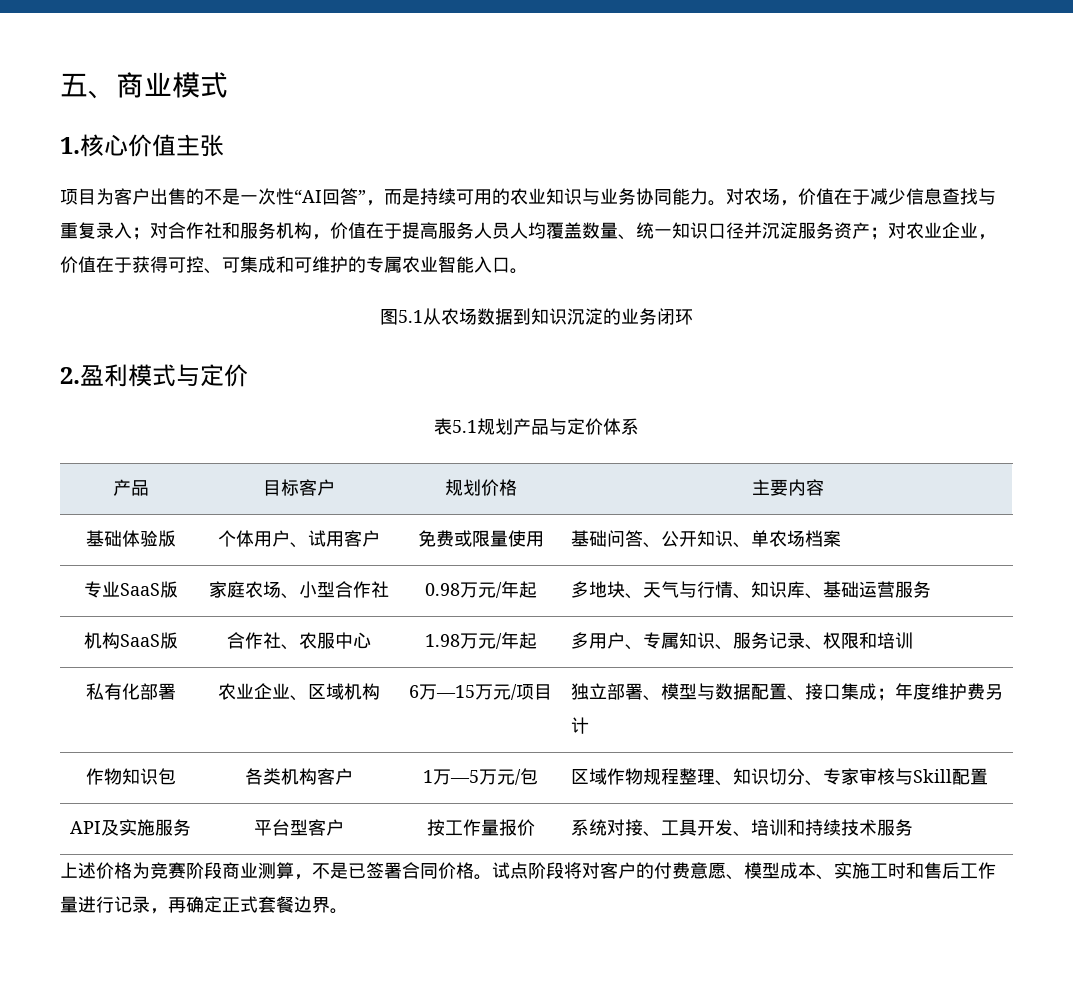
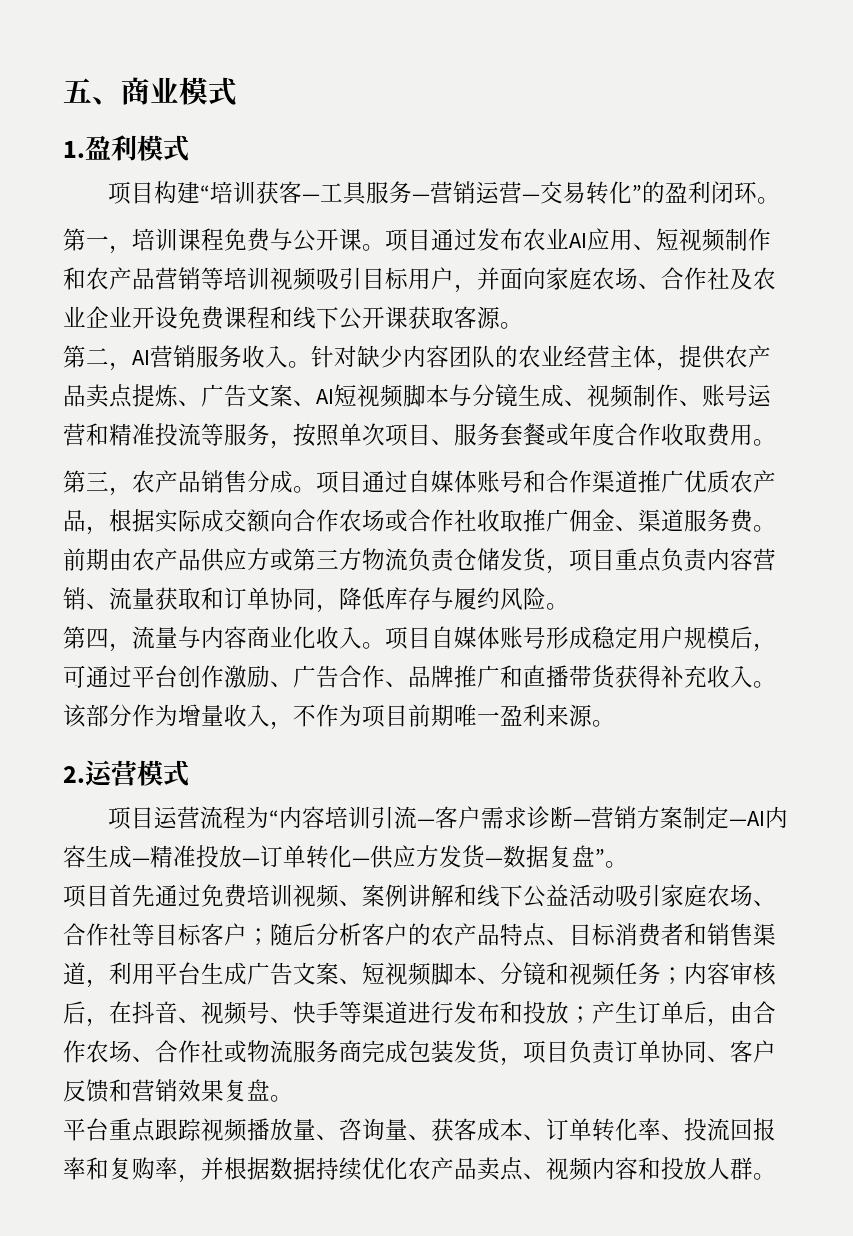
[80,134,224,157] [60,188,996,206] [60,222,996,240] [60,256,528,274] [380,308,693,325] [60,364,248,387] [434,418,639,435] [112,479,149,496] [263,479,335,496] [444,479,517,496] [752,479,824,496] [85,530,176,547] [218,530,380,548] [417,530,544,547] [570,530,841,548] [83,581,178,598] [209,581,389,599] [424,581,537,598] [570,581,931,599] [83,632,178,649] [227,632,371,650] [424,632,537,649] [570,632,913,650] [85,683,176,700] [218,683,380,701] [409,684,552,700] [570,683,1003,701] [570,717,589,734] [85,768,176,785] [245,768,353,785] [423,768,538,785] [570,768,988,786] [70,819,191,836] [254,819,344,836] [426,819,535,836] [570,819,913,837] [60,862,996,880] [60,896,330,914] 核心价值主张 // 项目为客户出售的不是一次性“AI回答”，而是持续可用的农业知识与业务协同能力。对农场，价值在于减少信息查找与重复录入；对合作社和服务机构，价值在于提高服务人员人均覆盖数量、统一知识口径并沉淀服务资产；对农业企业，价值在于获得可控、可集成和可维护的专属农业智能入口。 // 图5.1从农场数据到知识沉淀的业务闭环 // 2.盈利模式与定价 // 表5.1规划产品与定价体系 // 产品 | 目标客户 | 规划价格 | 主要内容 // 基础体验版 | 个体用户、试用客户 | 免费或限量使用 | 基础问答、公开知识、单农场档案 // 专业SaaS版 | 家庭农场、小型合作社 | 0.98万元/年起 | 多地块、天气与行情、知识库、基础运营服务 // 机构SaaS版 | 合作社、农服中心 | 1.98万元/年起 | 多用户、专属知识、服务记录、权限和培训 // 私有化部署 | 农业企业、区域机构 | 6万—15万元/项目 | 独立部署、模型与数据配置、接口集成；年度维护费另计 // 作物知识包 | 各类机构客户 | 1万—5万元/包 | 区域作物规程整理、知识切分、专家审核与Skill配置 // API及实施服务 | 平台型客户 | 按工作量报价 | 系统对接、工具开发、培训和持续技术服务 // 上述价格为竞赛阶段商业测算，不是已签署合同价格。试点阶段将对客户的付费意愿、模型成本、实施工时和售后工作量进行记录，再确定正式套餐边界 -> [85,135,189,162] [107,181,780,205] [63,228,771,254] [63,267,776,293] [63,306,523,330] [63,345,771,371] [63,384,771,408] [63,423,776,449] [63,470,776,496] [63,509,776,535] [63,548,776,574] [63,587,569,613] [63,626,776,652] [63,665,776,689] [63,704,615,730] [63,760,189,787] [107,806,788,830] [63,845,628,869] [63,884,776,908] [63,923,776,947] [63,962,776,988] [63,1001,776,1027] [63,1040,776,1066] [63,1079,293,1103] [63,1118,776,1142] [63,1157,753,1183] 盈利模式 // 项目构建“培训获客—工具服务—营销运营—交易转化”的盈利闭环。 // 第一，培训课程免费与公开课。项目通过发布农业AI应用、短视频制作和农产品营销等培训视频吸引目标用户，并面向家庭农场、合作社及农业企业开设免费课程和线下公开课获取客源。 // 第二，AI营销服务收入。针对缺少内容团队的农业经营主体，提供农产品卖点提炼、广告文案、AI短视频脚本与分镜生成、视频制作、账号运营和精准投流等服务，按照单次项目、服务套餐或年度合作收取费用。 // 第三，农产品销售分成。项目通过自媒体账号和合作渠道推广优质农产品，根据实际成交额向合作农场或合作社收取推广佣金、渠道服务费。前期由农产品供应方或第三方物流负责仓储发货，项目重点负责内容营销、流量获取和订单协同，降低库存与履约风险。 // 第四，流量与内容商业化收入。项目自媒体账号形成稳定用户规模后，可通过平台创作激励、广告合作、品牌推广和直播带货获得补充收入。该部分作为增量收入，不作为项目前期唯一盈利来源。 // 2.运营模式 // 项目运营流程为“内容培训引流—客户需求诊断—营销方案制定—AI内容生成—精准投放—订单转化—供应方发货—数据复盘”。 // 项目首先通过免费培训视频、案例讲解和线下公益活动吸引家庭农场、合作社等目标客户；随后分析客户的农产品特点、目标消费者和销售渠道，利用平台生成广告文案、短视频脚本、分镜和视频任务；内容审核后，在抖音、视频号、快手等渠道进行发布和投放；产生订单后，由合作农场、合作社或物流服务商完成包装发货，项目负责订单协同、客户反馈和营销效果复盘。 // 平台重点跟踪视频播放量、咨询量、获客成本、订单转化率、投流回报率和复购率，并根据数据持续优化农产品卖点、视频内容和投放人群

